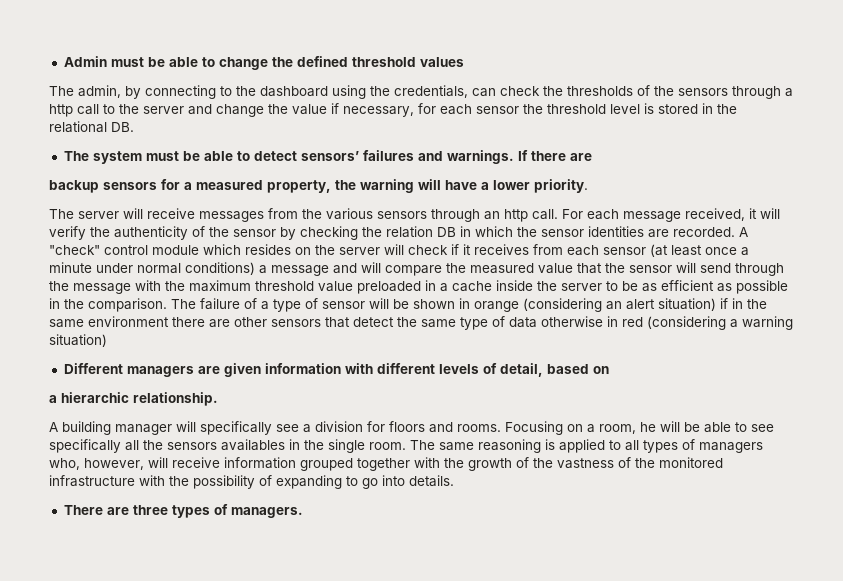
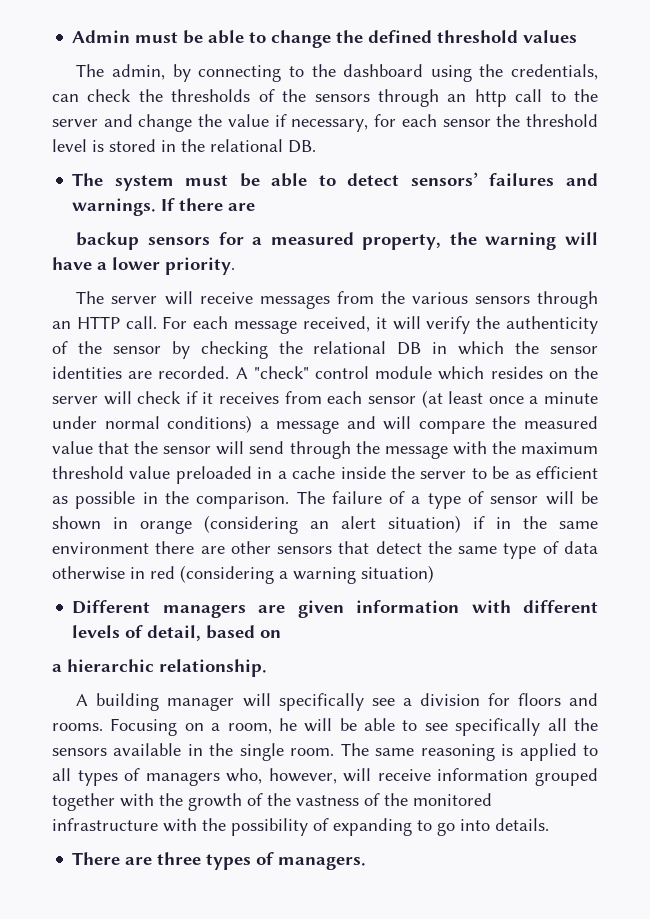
[785,88,793,97] a -> [447,94,467,102] an
[504,209,528,222] http -> [76,316,120,329] HTTP
[386,226,433,238] relation -> [313,341,387,354] relational
[221,439,285,451] availables -> [113,743,182,756] available

